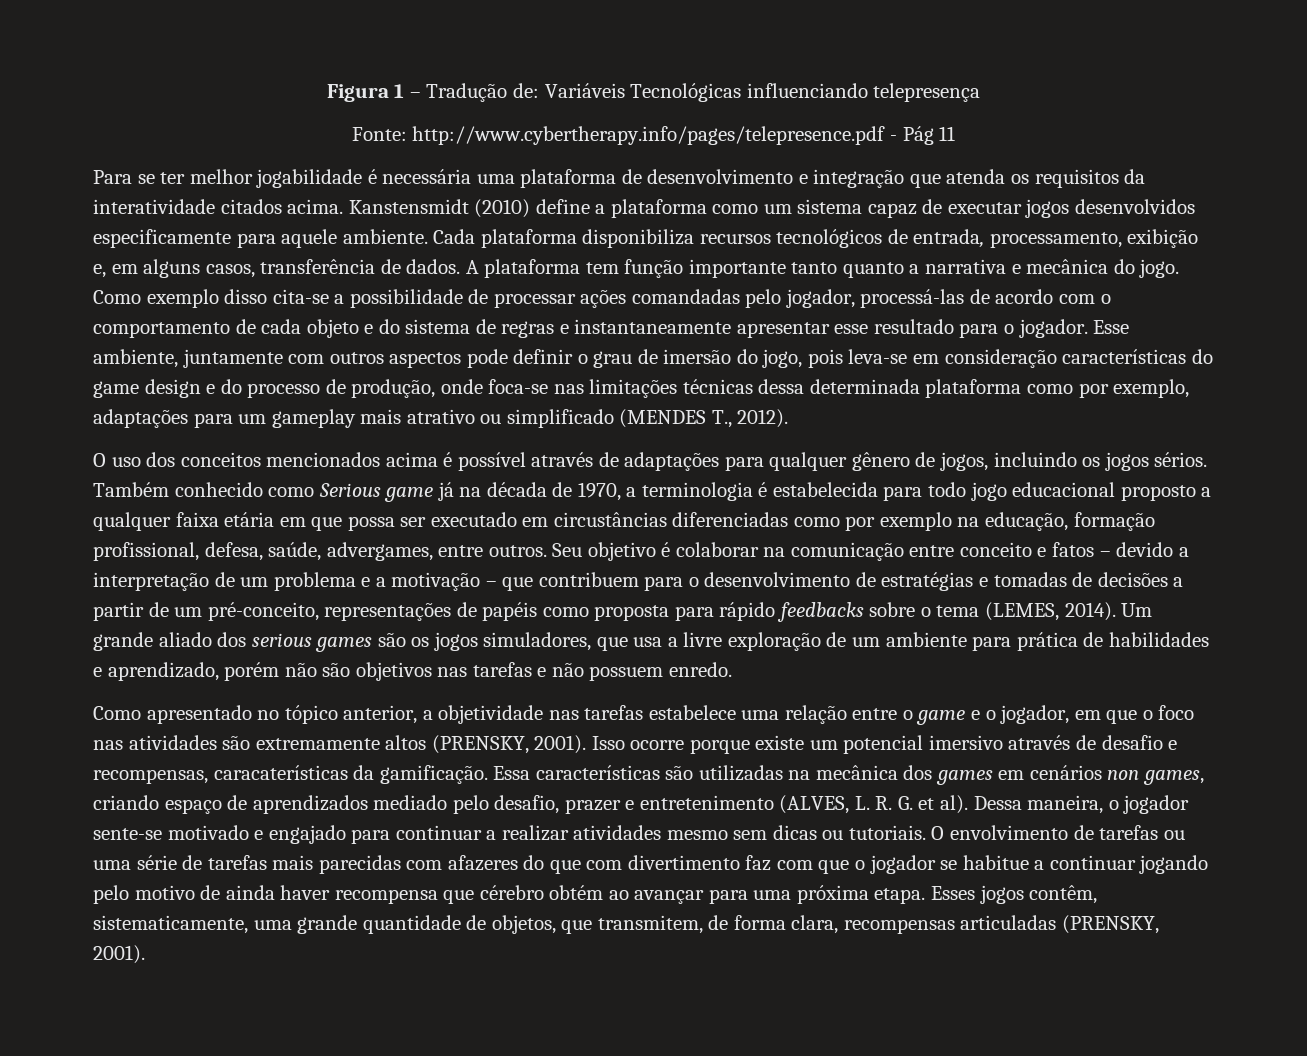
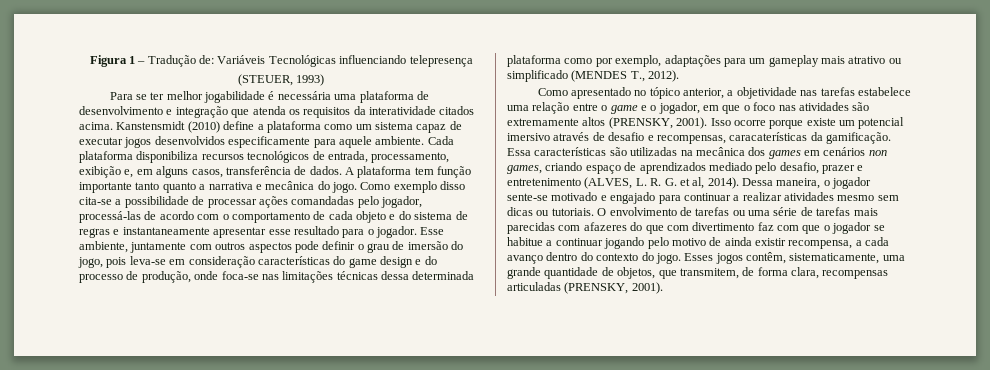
[351,126,956,145] Fonte: http://www.cybertherapy.info/pages/telepresence.pdf - Pág 11 -> [237,74,325,86] (STEUER, 1993)
[93,452,1208,471] [93,482,1212,502] [93,512,1155,531] [93,542,1189,561] [93,572,1184,591] [93,602,1153,622] [93,632,1209,652] [93,662,732,681] // O uso dos conceitos mencionados acima é possível através de adaptações para qualquer gênero de jogos, incluindo os jogos sérios. Também conhecido como Serious game já na década de 1970, a terminologia é estabelecida para todo jogo educacional proposto a qualquer faixa etária em que possa ser executado em circustâncias diferenciadas como por exemplo na educação, formação profissional, defesa, saúde, advergames, entre outros. Seu objetivo é colaborar na comunicação entre conceito e fatos – devido a interpretação de um problema e a motivação – que contribuem para o desenvolvimento de estratégias e tomadas de decisões a partir de um pré-conceito, representações de papéis como proposta para rápido feedbacks sobre o tema (LEMES, 2014). Um grande aliado dos serious games são os jogos simuladores, que usa a livre exploração de um ambiente para prática de habilidades e aprendizado, porém não são objetivos nas tarefas e não possuem enredo. -> (680, 76) none
[940,795,969,814] al). -> [692,177,739,189] al, 2014).
[280,885,926,904] haver recompensa que cérebro obtém ao avançar para uma próxima etapa. -> [755,237,890,249] [507,252,681,264] existir recompensa, a cada avanço dentro do contexto do jogo.

